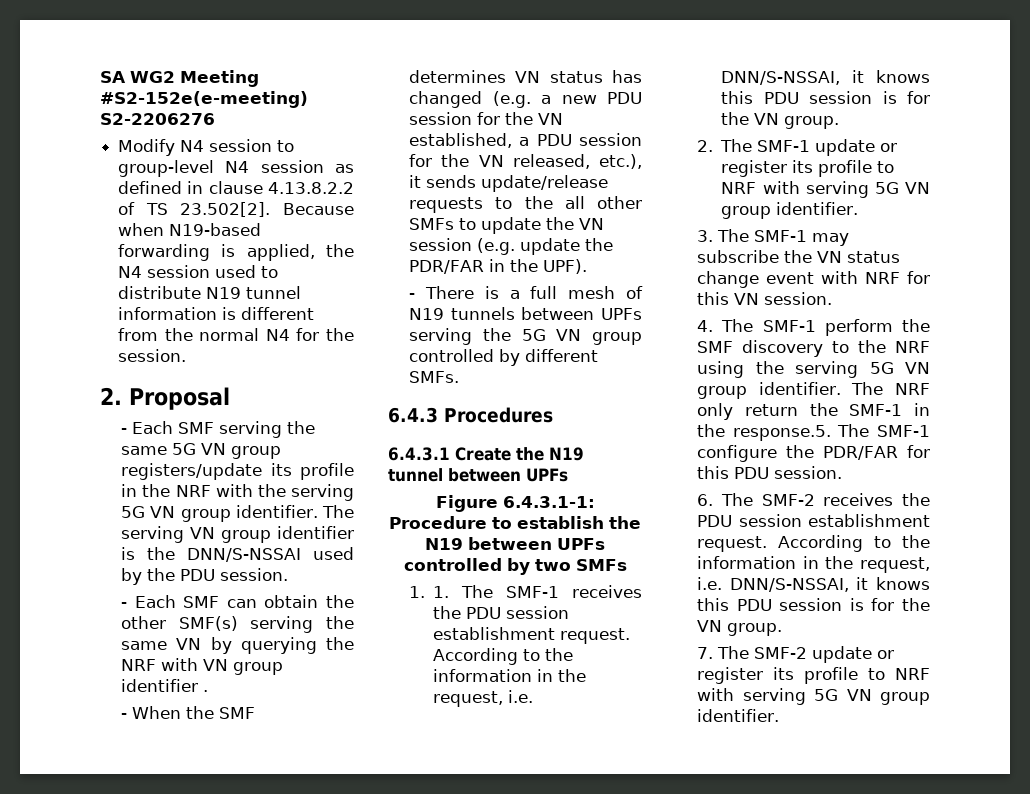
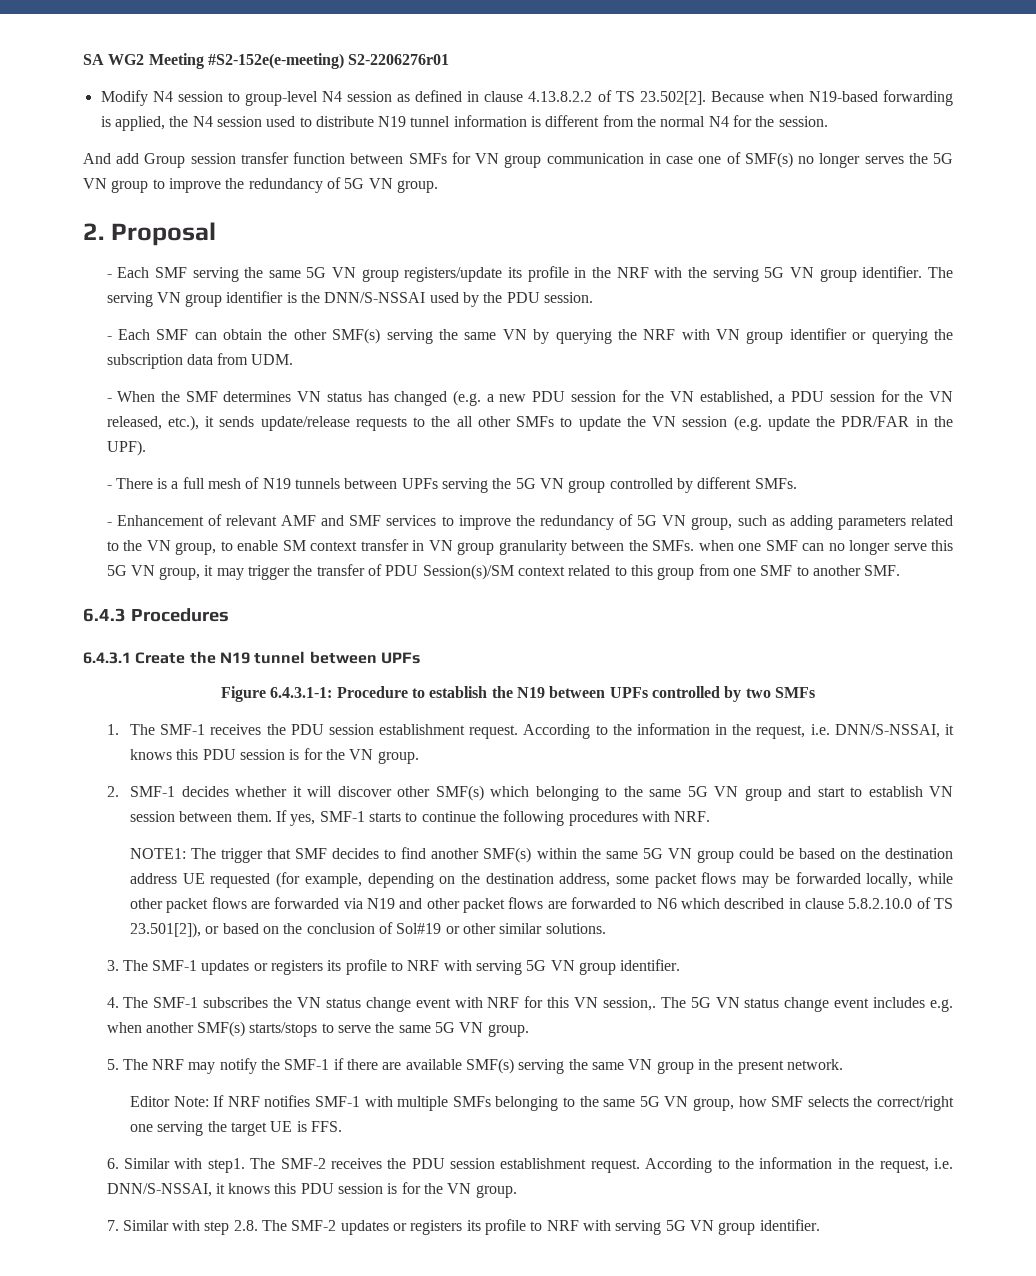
[100,113,215,125] S2-2206276 -> [348,54,450,65] S2-2206276r01
(187, 355) none -> [83,152,953,168] [83,177,438,193] // And add Group session transfer function between SMFs for VN group communication in case one of SMF(s) no longer serves the 5G VN group to improve the redundancy of 5G VN group.
[203,690,209,692] . -> [852,329,953,344] [106,353,294,369] or querying the subscription data from UDM.
(460, 377) none -> [106,514,953,530] [106,539,954,555] [106,564,901,580] // - Enhancement of relevant AMF and SMF services to improve the redundancy of 5G VN group, such as adding parameters related to the VN group, to enable SM context transfer in VN group granularity between the SMFs. when one SMF can no longer serve this 5G VN group, it may trigger the transfer of PDU Session(s)/SM context related to this group from one SMF to another SMF.
[433,586,450,598] 1. -> (119, 729) none
[720,139,898,156] [721,160,788,177] The SMF-1 update or register -> [130,785,954,801] [130,810,711,826] [130,847,954,863] [130,872,953,888] [130,897,953,913] [130,922,606,938] [106,960,324,975] SMF-1 decides whether it will discover other SMF(s) which belonging to the same 5G VN group and start to establish VN session between them. If yes, SMF-1 starts to continue the following procedures with NRF. // NOTE1: The trigger that SMF decides to find another SMF(s) within the same 5G VN group could be based on the destination address UE requested (for example, depending on the destination address, some packet flows may be forwarded locally, while other packet flows are forwarded via N19 and other packet flows are forwarded to N6 which described in clause 5.8.2.10.0 of TS 23.501[2]), or based on the conclusion of Sol#19 or other similar solutions. // 3. The SMF-1 updates or registers
[697,229,850,246] [697,250,780,263] 3. The SMF-1 may subscribe -> [106,997,269,1008] 4. The SMF-1 subscribes
[764,292,833,305] [697,319,930,336] [697,340,930,357] [697,361,930,378] [697,382,930,399] [697,403,930,420] [697,424,930,441] [697,445,930,462] [697,466,843,479] [697,494,714,506] session. // 4. The SMF-1 perform the SMF discovery to the NRF using the serving 5G VN group identifier. The NRF only return the SMF-1 in the response.5. The SMF-1 configure the PDR/FAR for this PDU session. // 6. -> [602,997,953,1012] [106,1021,529,1037] [106,1058,843,1074] [130,1095,954,1111] [130,1121,342,1136] [106,1158,245,1173] session,. The 5G VN status change event includes e.g. when another SMF(s) starts/stops to serve the same 5G VN group. // 5. The NRF may notify the SMF-1 if there are available SMF(s) serving the same VN group in the present network. // Editor Note: If NRF notifies SMF-1 with multiple SMFs belonging to the same 5G VN group, how SMF selects the correct/right one serving the target UE is FFS. // 6. Similar with step1.
[717,646,895,663] [697,667,764,684] The SMF-2 update or register -> [122,1220,463,1235] Similar with step 2.8. The SMF-2 updates or registers

